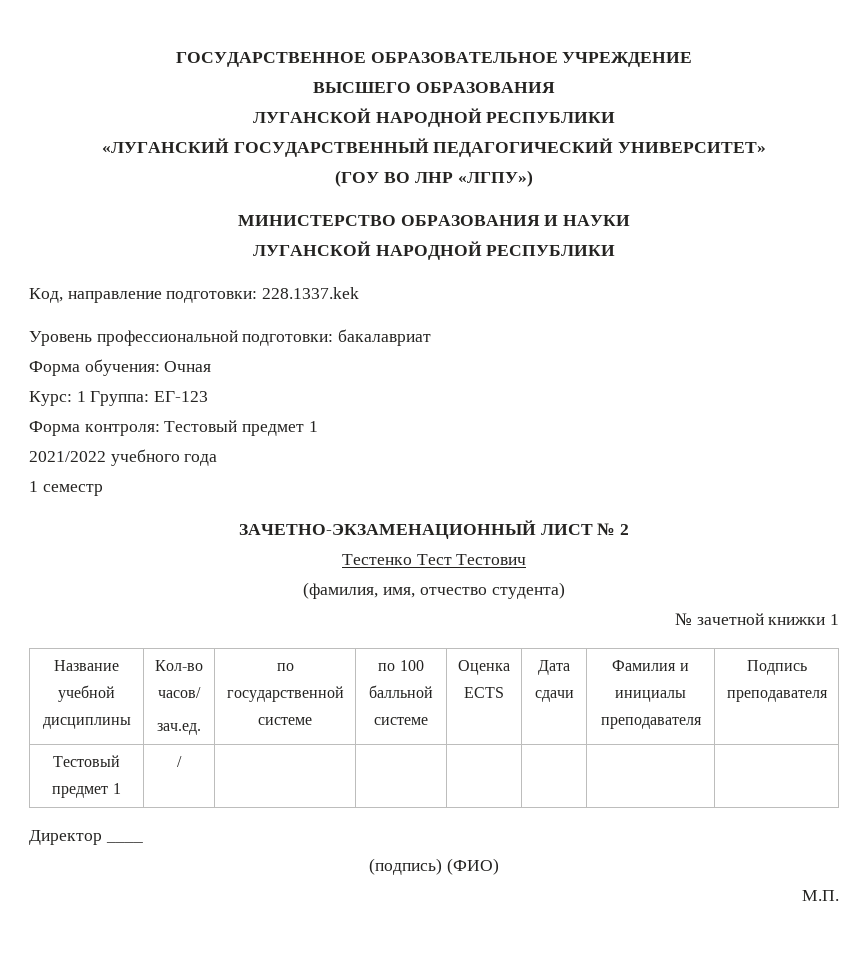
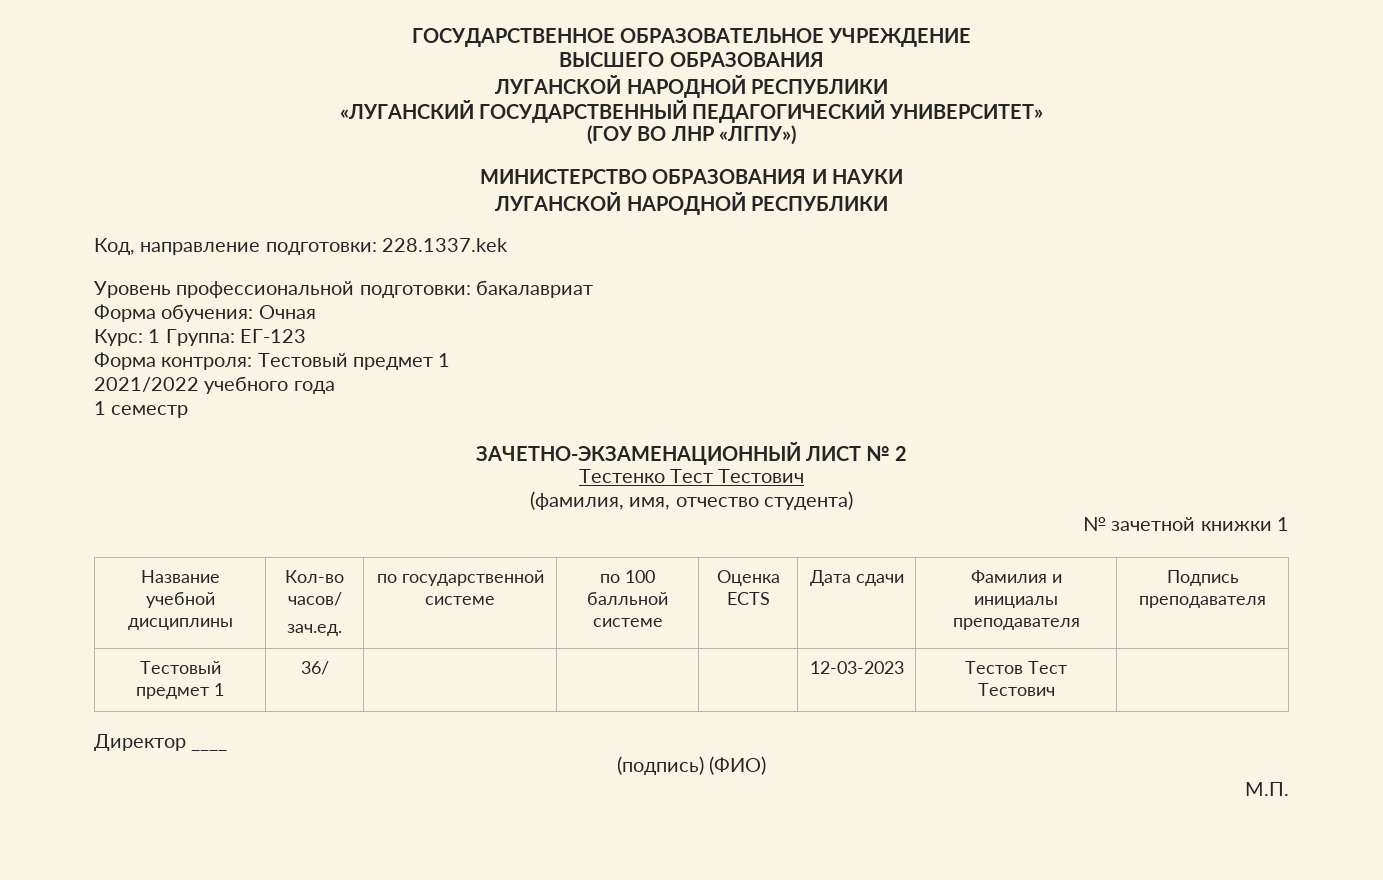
[177,756,182,767] / | | | | | -> [300,661,329,675] [809,661,904,674] [965,661,1067,674] [977,683,1055,696] 36/ | | | | 12-03-2023 | Тестов Тест Тестович

